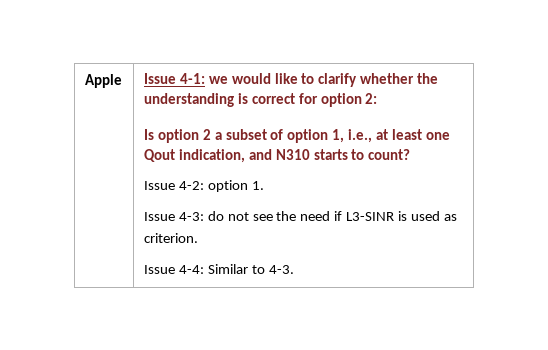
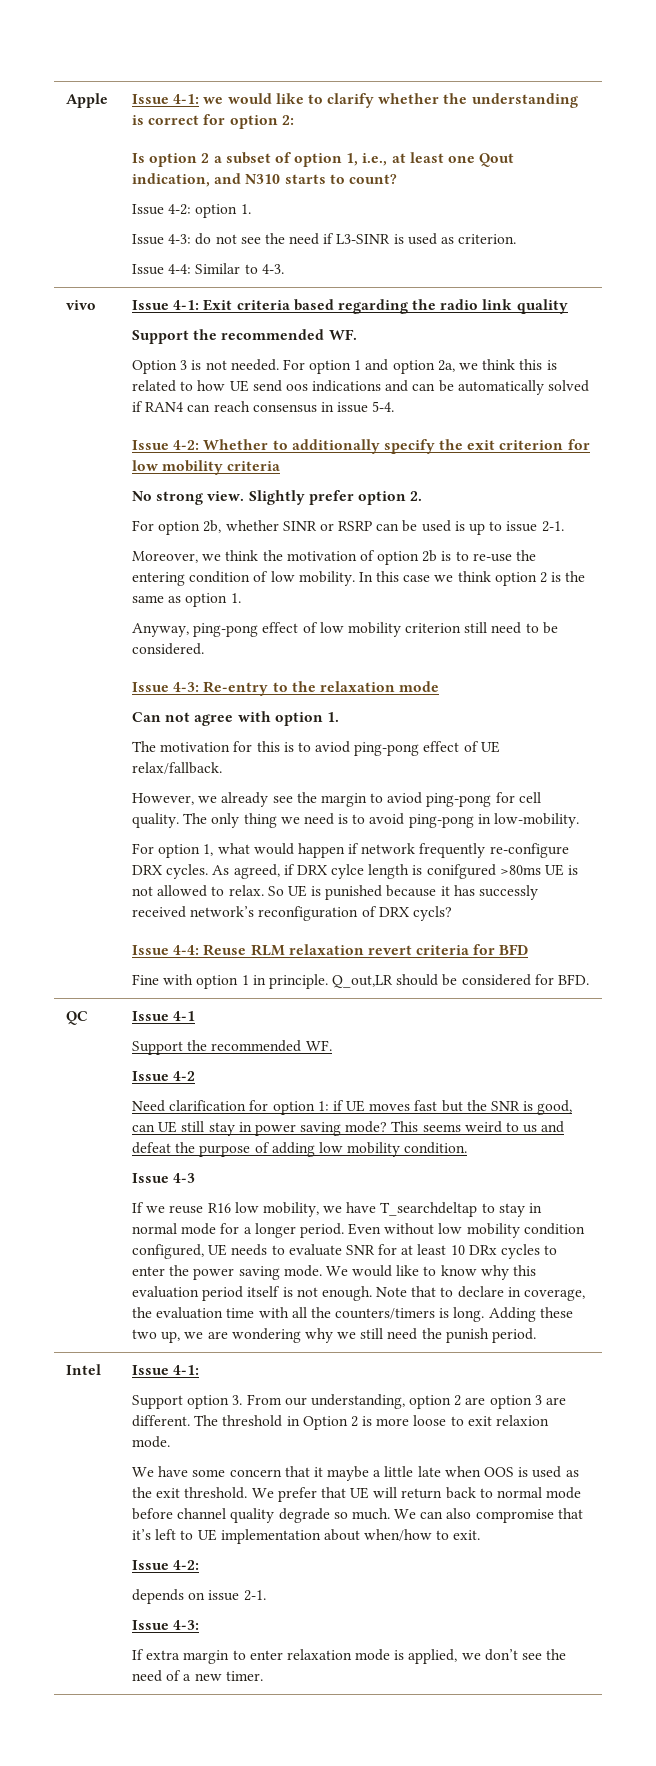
(294, 269) none -> [65,300,96,310] [131,299,568,314] [131,329,357,344] [131,359,557,374] [131,380,590,395] [131,401,395,413] [131,439,590,454] [131,460,281,475] [131,490,423,505] [131,520,564,535] [131,550,537,565] [131,571,586,586] [131,593,241,607] [131,622,558,637] [131,643,204,655] [131,681,440,696] [131,711,339,726] [131,741,500,756] [131,762,222,774] [131,792,541,807] [131,813,580,828] [131,843,569,858] [131,864,579,879] [131,885,539,900] [131,906,452,921] [131,944,529,956] [131,974,590,989] [65,1011,88,1025] [131,1011,196,1021] [131,1040,332,1055] [131,1071,196,1081] [131,1100,573,1115] [131,1121,565,1136] [131,1142,468,1157] [131,1173,196,1183] [131,1202,543,1217] [131,1223,585,1238] [131,1244,558,1259] [131,1265,537,1280] [131,1286,586,1301] [131,1307,573,1322] [131,1328,537,1343] [65,1364,101,1375] [131,1365,200,1375] [131,1394,567,1409] [131,1415,550,1430] [131,1436,170,1448] [131,1466,579,1481] [131,1487,582,1502] [131,1508,583,1523] [131,1529,481,1544] [131,1560,200,1570] [131,1589,266,1604] [131,1620,200,1630] [131,1649,567,1664] [131,1670,263,1682] // vivo | Issue 4-1: Exit criteria based regarding the radio link quality // Support the recommended WF. // Option 3 is not needed. For option 1 and option 2a, we think this is related to how UE send oos indications and can be automatically solved if RAN4 can reach consensus in issue 5-4. // Issue 4-2: Whether to additionally specify the exit criterion for low mobility criteria // No strong view. Slightly prefer option 2. // For option 2b, whether SINR or RSRP can be used is up to issue 2-1. // Moreover, we think the motivation of option 2b is to re-use the entering condition of low mobility. In this case we think option 2 is the same as option 1. // Anyway, ping-pong effect of low mobility criterion still need to be considered. // Issue 4-3: Re-entry to the relaxation mode // Can not agree with option 1. // The motivation for this is to aviod ping-pong effect of UE relax/fallback. // However, we already see the margin to aviod ping-pong for cell quality. The only thing we need is to avoid ping-pong in low-mobility. // For option 1, what would happen if network frequently re-configure DRX cycles. As agreed, if DRX cylce length is conifgured >80ms UE is not allowed to relax. So UE is punished because it has successly received network’s reconfiguration of DRX cycls? // Issue 4-4: Reuse RLM relaxation revert criteria for BFD // Fine with option 1 in principle. Q_out,LR should be considered for BFD. // QC | Issue 4-1 // Support the recommended WF. // Issue 4-2 // Need clarification for option 1: if UE moves fast but the SNR is good, can UE still stay in power saving mode? This seems weird to us and defeat the purpose of adding low mobility condition. // Issue 4-3 // If we reuse R16 low mobility, we have T_searchdeltap to stay in normal mode for a longer period. Even without low mobility condition configured, UE needs to evaluate SNR for at least 10 DRx cycles to enter the power saving mode. We would like to know why this evaluation period itself is not enough. Note that to declare in coverage, the evaluation time with all the counters/timers is long. Adding these two up, we are wondering why we still need the punish period. // Intel | Issue 4-1: // Support option 3. From our understanding, option 2 are option 3 are different. The threshold in Option 2 is more loose to exit relaxion mode. // We have some concern that it maybe a little late when OOS is used as the exit threshold. We prefer that UE will return back to normal mode before channel quality degrade so much. We can also compromise that it’s left to UE implementation about when/how to exit. // Issue 4-2: // depends on issue 2-1. // Issue 4-3: // If extra margin to enter relaxation mode is applied, we don’t see the need of a new timer.

